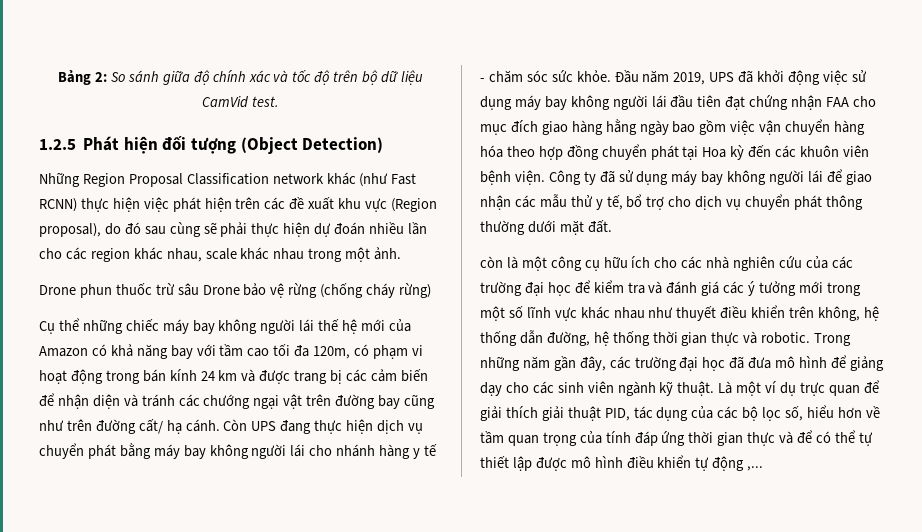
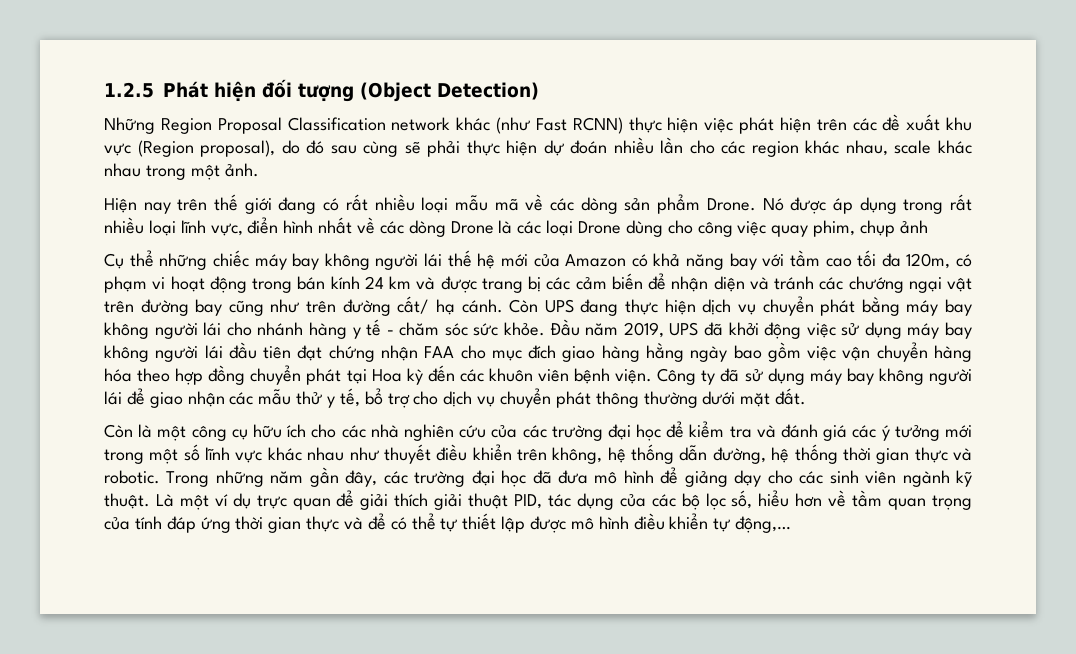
[58,70,423,85] [202,96,279,108] Bảng 2: So sánh giữa độ chính xác và tốc độ trên bộ dữ liệu CamVid test. // -> (104, 90) none
[39,283,432,298] Drone phun thuốc trừ sâu Drone bảo vệ rừng (chống cháy rừng) -> [104,194,972,214] [104,217,928,237] Hiện nay trên thế giới đang có rất nhiều loại mẫu mã về các dòng sản phẩm Drone. Nó được áp dụng trong rất nhiều loại lĩnh vực, điển hình nhất về các dòng Drone là các loại Drone dùng cho công việc quay phim, chụp ảnh
[480,256,503,268] còn -> [104,424,133,438] Còn
[712,456,764,471] động ,... -> [735,516,792,533] động,…

